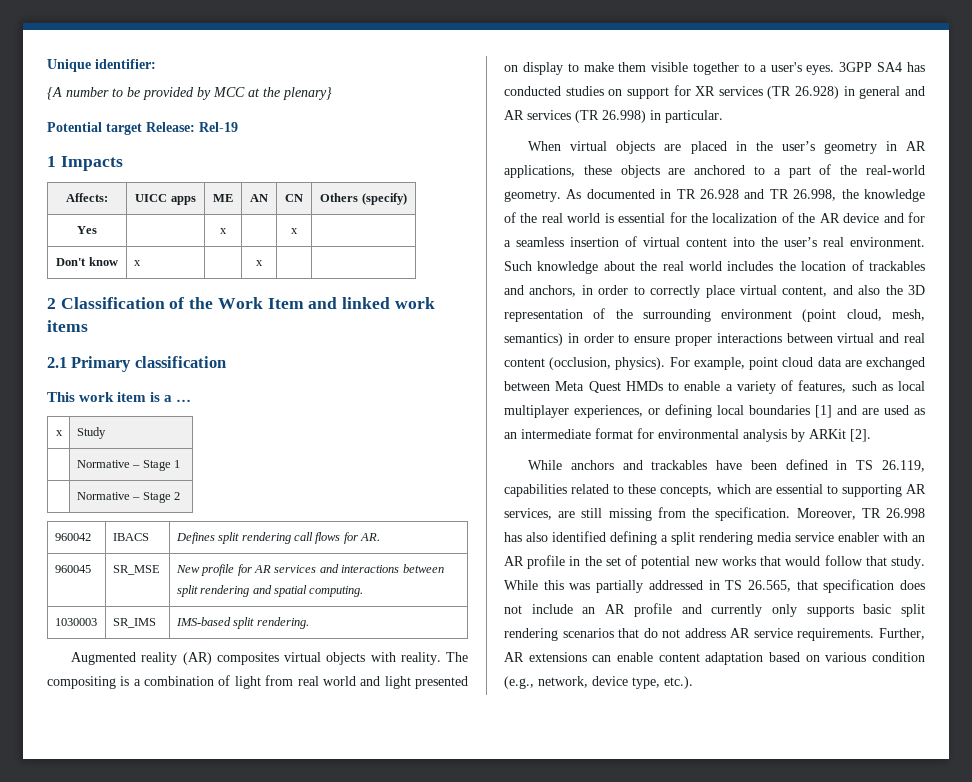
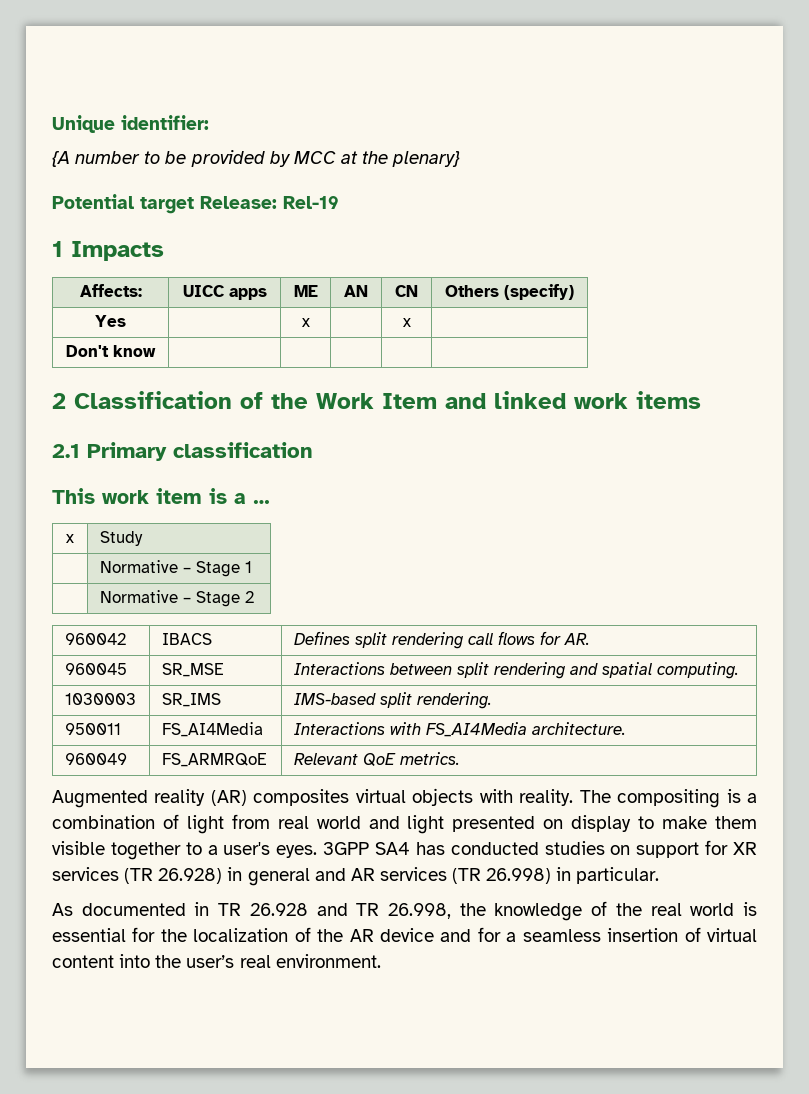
[133,260,141,266] [256,260,263,266] x | | x -> (156, 351) | |
[175,564,400,576] New profile for AR services and interactions -> [293,662,385,675] Interactions
(309, 623) none -> [64,723,121,735] [161,722,263,737] [293,722,626,737] [64,753,127,765] [161,753,267,767] [293,752,460,767] // 950011 | FS_AI4Media | Interactions with FS_AI4Media architecture. // 960049 | FS_ARMRQoE | Relevant QoE metrics.
[528,141,926,154] [504,164,925,178] [504,190,561,202] When virtual objects are placed in the user’s geometry in AR applications, these objects are anchored to a part of the real-world geometry. -> (660, 875) none
[504,260,925,274] [504,285,925,298] [504,308,925,322] [504,333,925,346] [504,357,925,370] [504,380,925,394] [504,404,925,418] [504,428,871,442] [528,459,925,472] [504,484,926,497] [504,507,925,521] [504,531,925,545] [504,555,925,569] [504,579,925,593] [504,603,925,617] [504,628,925,641] [504,652,925,665] [504,676,693,689] Such knowledge about the real world includes the location of trackables and anchors, in order to correctly place virtual content, and also the 3D representation of the surrounding environment (point cloud, mesh, semantics) in order to ensure proper interactions between virtual and real content (occlusion, physics). For example, point cloud data are exchanged between Meta Quest HMDs to enable a variety of features, such as local multiplayer experiences, or defining local boundaries [1] and are used as an intermediate format for environmental analysis by ARKit [2]. // While anchors and trackables have been defined in TS 26.119, capabilities related to these concepts, which are essential to supporting AR services, are still missing from the specification. Moreover, TR 26.998 has also identified defining a split rendering media service enabler with an AR profile in the set of potential new works that would follow that study. While this was partially addressed in TS 26.565, that specification does not include an AR profile and currently only supports basic split rendering scenarios that do not address AR service requirements. Further, AR extensions can enable content adaptation based on various condition (e.g., network, device type, etc.). -> (381, 961) none

